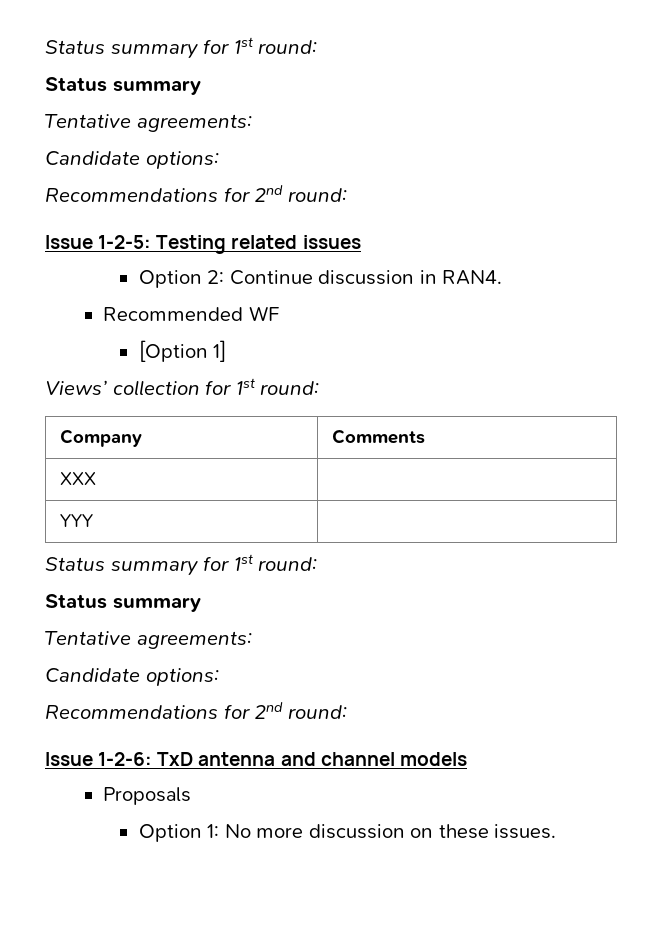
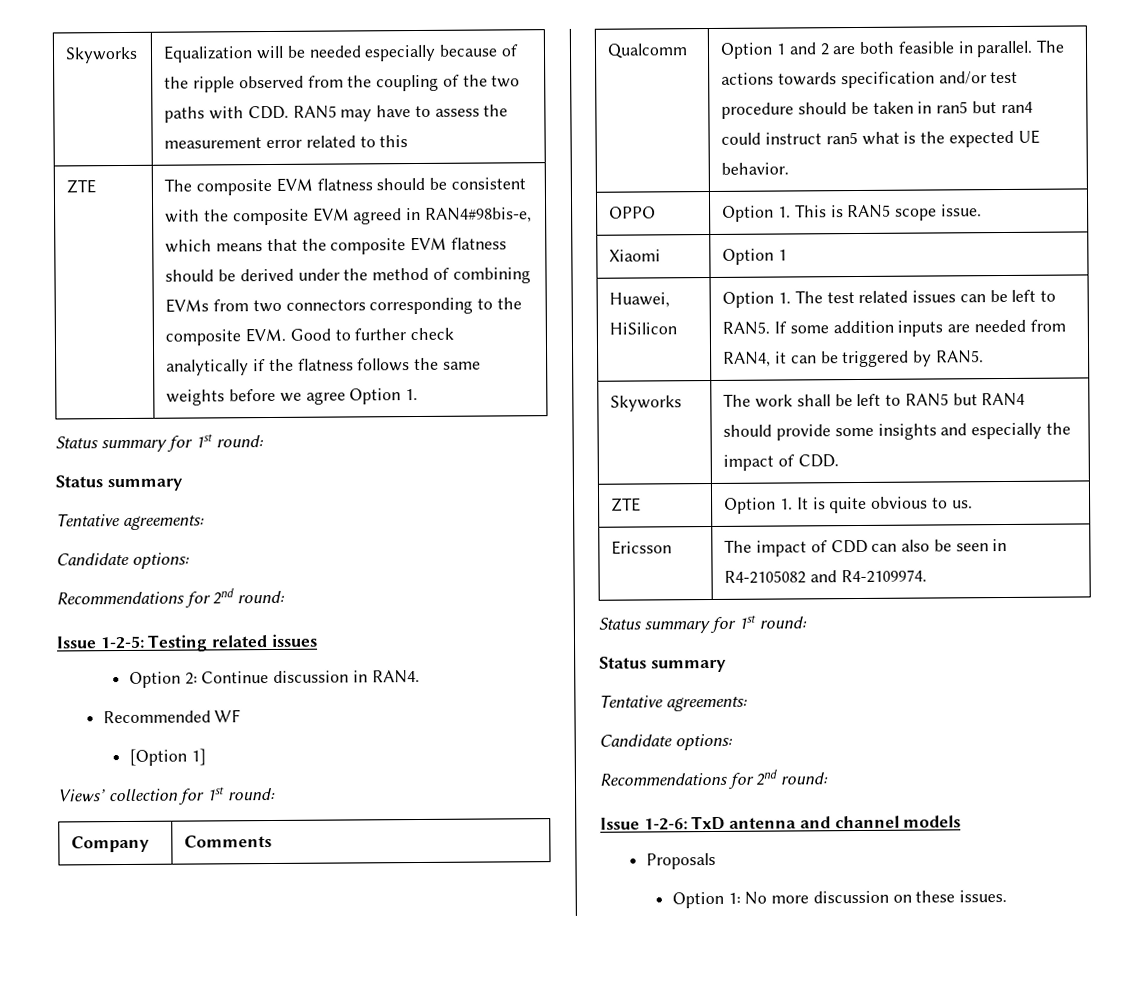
(45, 47) none -> [65,46,139,64] [163,44,519,63] [164,74,521,93] [164,104,509,123] [164,135,409,149] [66,179,97,194] [164,177,526,196] [165,207,532,226] [165,236,507,255] [165,267,531,284] [165,297,522,315] [165,327,455,346] [166,357,481,376] [166,388,419,406] Skyworks | Equalization will be needed especially because of the ripple observed from the coupling of the two paths with CDD. RAN5 may have to assess the measurement error related to this // ZTE | The composite EVM flatness should be consistent with the composite EVM agreed in RAN4#98bis-e, which means that the composite EVM flatness should be derived under the method of combining EVMs from two connectors corresponding to the composite EVM. Good to further check analytically if the flatness follows the same weights before we agree Option 1. //
[59,472,96,485] [59,514,93,527] XXX | // YYY | -> [607,43,689,59] [720,39,1065,59] [721,71,1019,89] [721,101,1033,119] [721,129,1040,148] [721,162,790,175] [609,206,657,219] [722,204,982,222] [609,249,662,262] [722,248,788,265] [609,292,671,308] [609,322,678,335] [722,289,1056,308] [722,319,1066,337] [723,350,984,368] [610,395,683,412] [723,392,1026,408] [723,422,1071,441] [723,454,839,471] [611,497,642,512] [724,496,973,514] [611,540,673,555] [724,538,1008,557] [724,569,927,584] Qualcomm | Option 1 and 2 are both feasible in parallel. The actions towards specification and/or test procedure should be taken in ran5 but ran4 could instruct ran5 what is the expected UE behavior. // OPPO | Option 1. This is RAN5 scope issue. // Xiaomi | Option 1 // Huawei, HiSilicon | Option 1. The test related issues can be left to RAN5. If some addition inputs are needed from RAN4, it can be triggered by RAN5. // Skyworks | The work shall be left to RAN5 but RAN4 should provide some insights and especially the impact of CDD. // ZTE | Option 1. It is quite obvious to us. // Ericsson | The impact of CDD can also be seen in R4-2105082 and R4-2109974.

